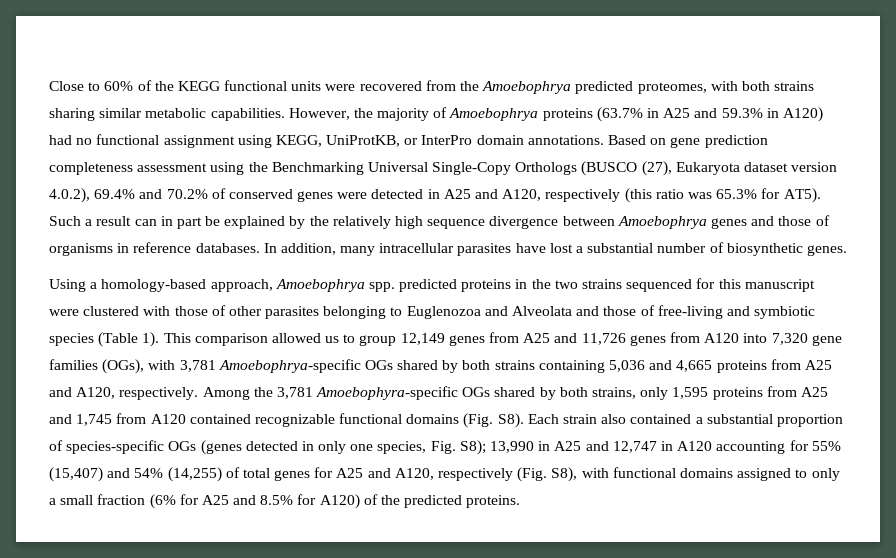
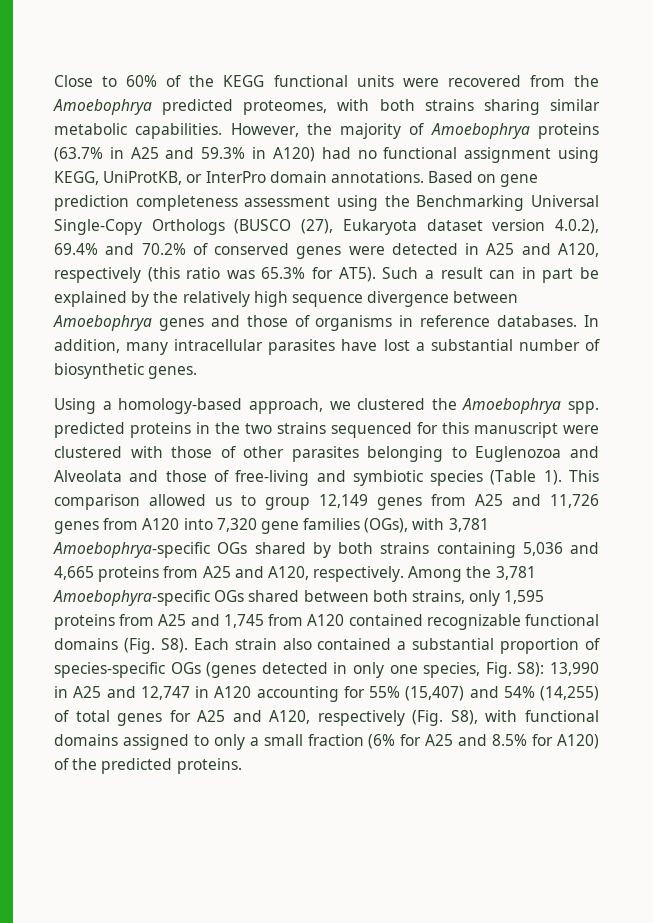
(273, 285) none -> [329,398,457,410] we clustered the
[539,387,556,400] by -> [303,590,369,602] between
[459,440,486,455] S8); -> [517,662,545,677] S8):

